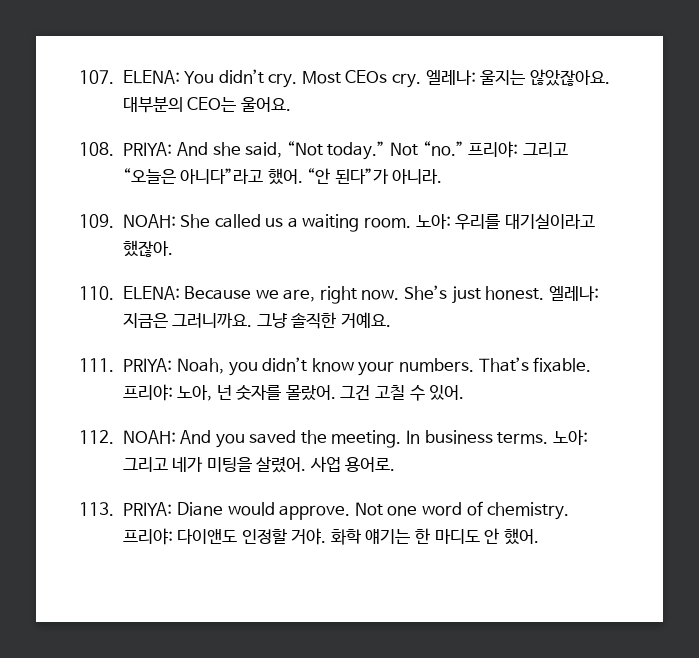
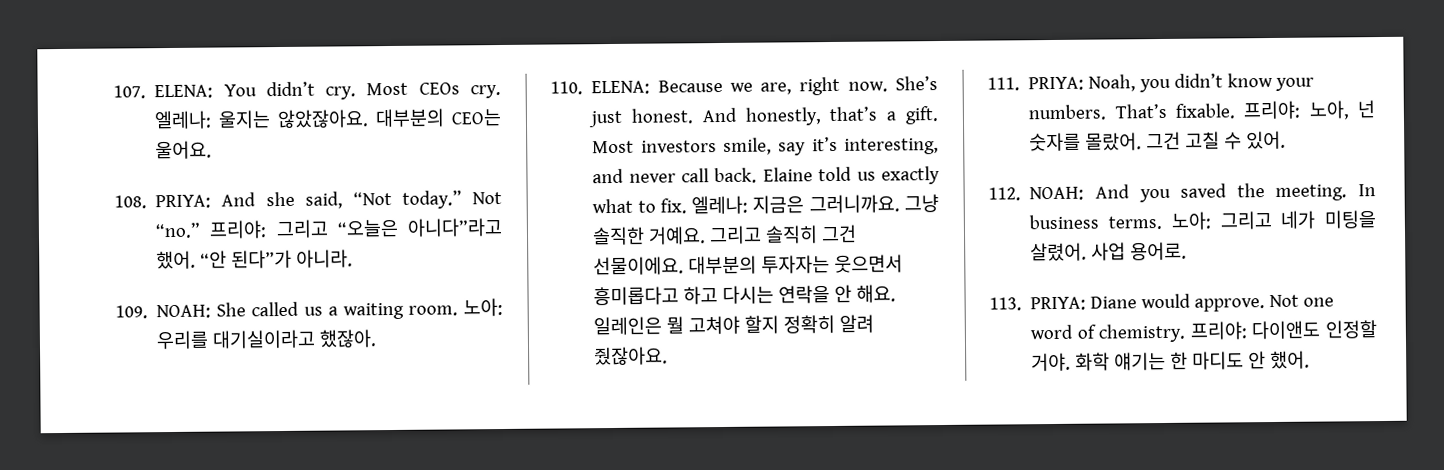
(545, 293) none -> [701,106,939,126] [592,136,939,156] [592,166,940,185] [592,198,687,214] And honestly, that’s a gift. Most investors smile, say it’s interesting, and never call back. Elaine told us exactly what to fix.
(391, 320) none -> [709,224,858,245] [593,254,904,276] [593,284,897,306] [593,314,875,336] [594,346,669,366] 그리고 솔직히 그건 선물이에요. 대부분의 투자자는 웃으면서 흥미롭다고 하고 다시는 연락을 안 해요. 일레인은 뭘 고쳐야 할지 정확히 알려 줬잖아요.

